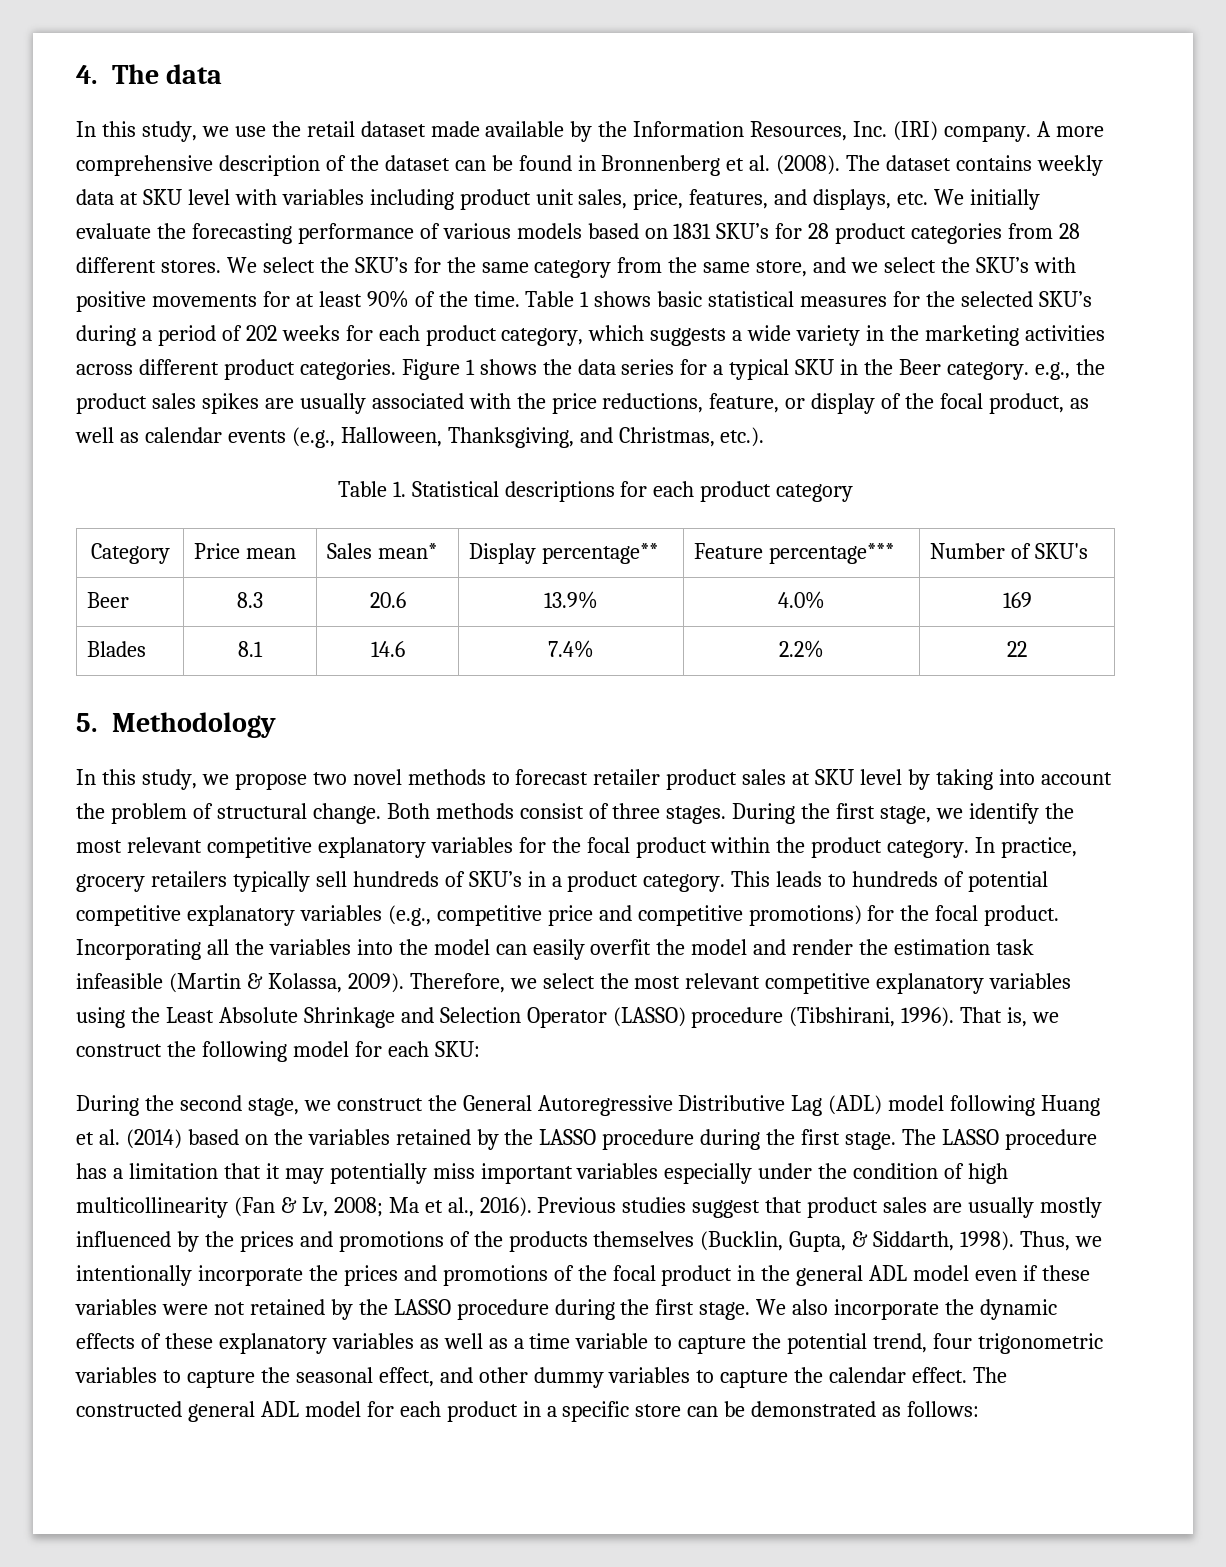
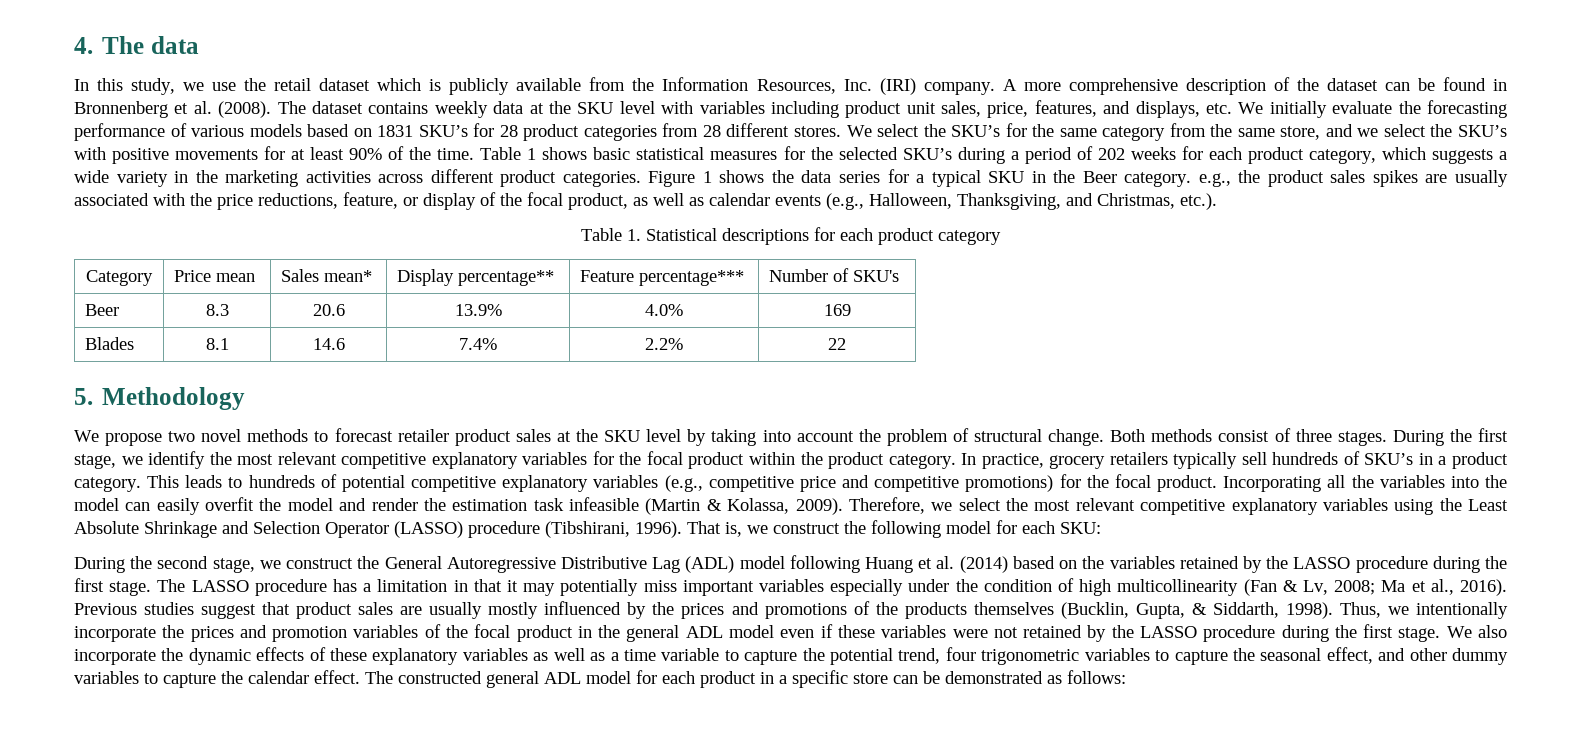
[430,121,593,142] made available by -> [377,77,626,95] which is publicly available from
(138, 198) none -> [548,101,571,114] the
[76,769,229,790] In this study, we -> [74,430,99,442] We
(811, 778) none -> [576,429,599,442] the
(218, 1171) none -> [453,580,468,592] in
[442,1265,548,1286] promotions -> [272,625,419,642] promotion variables

